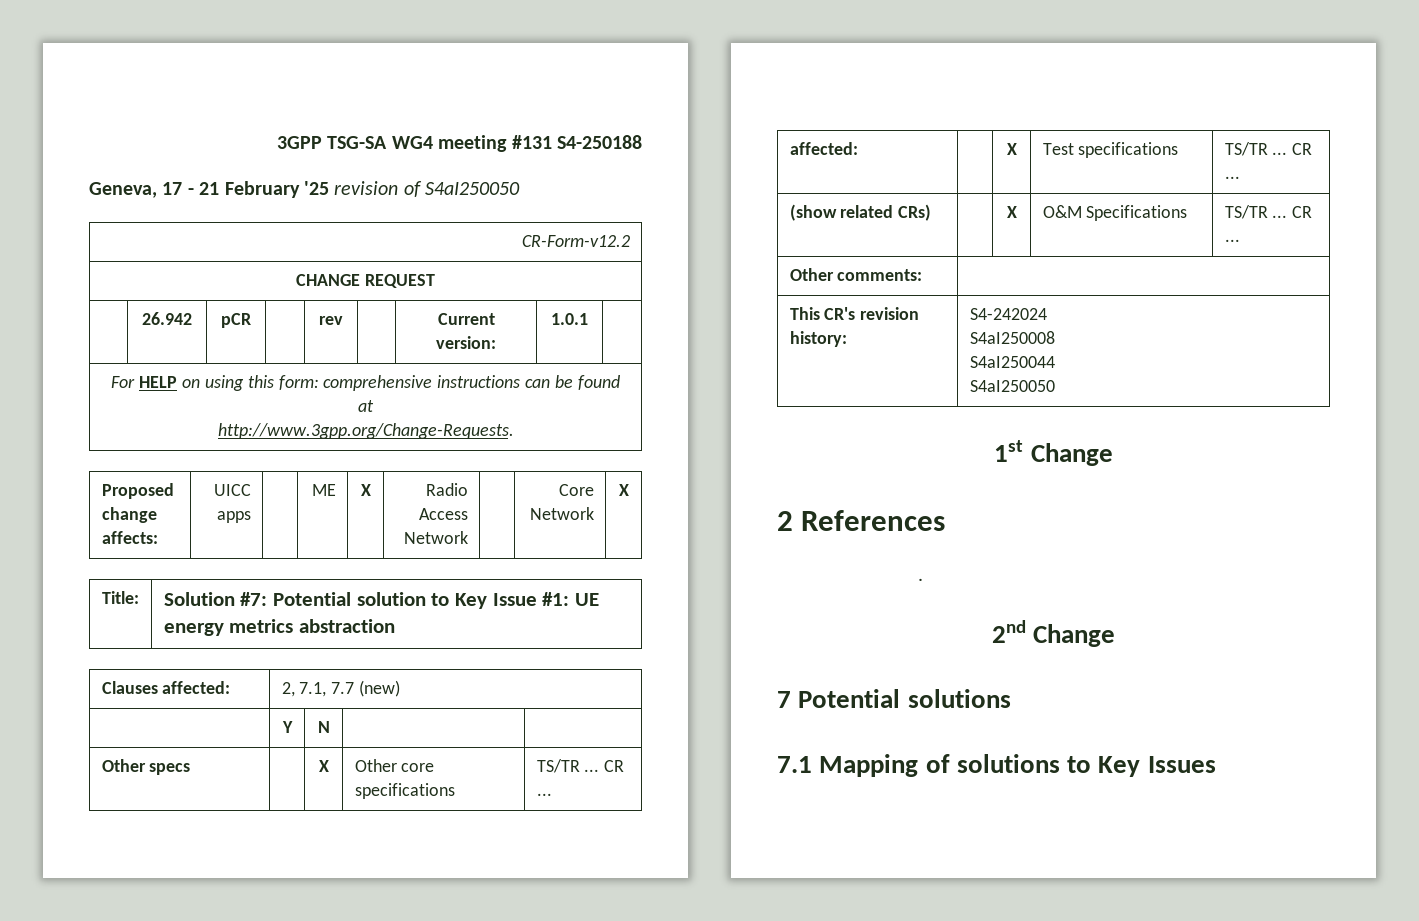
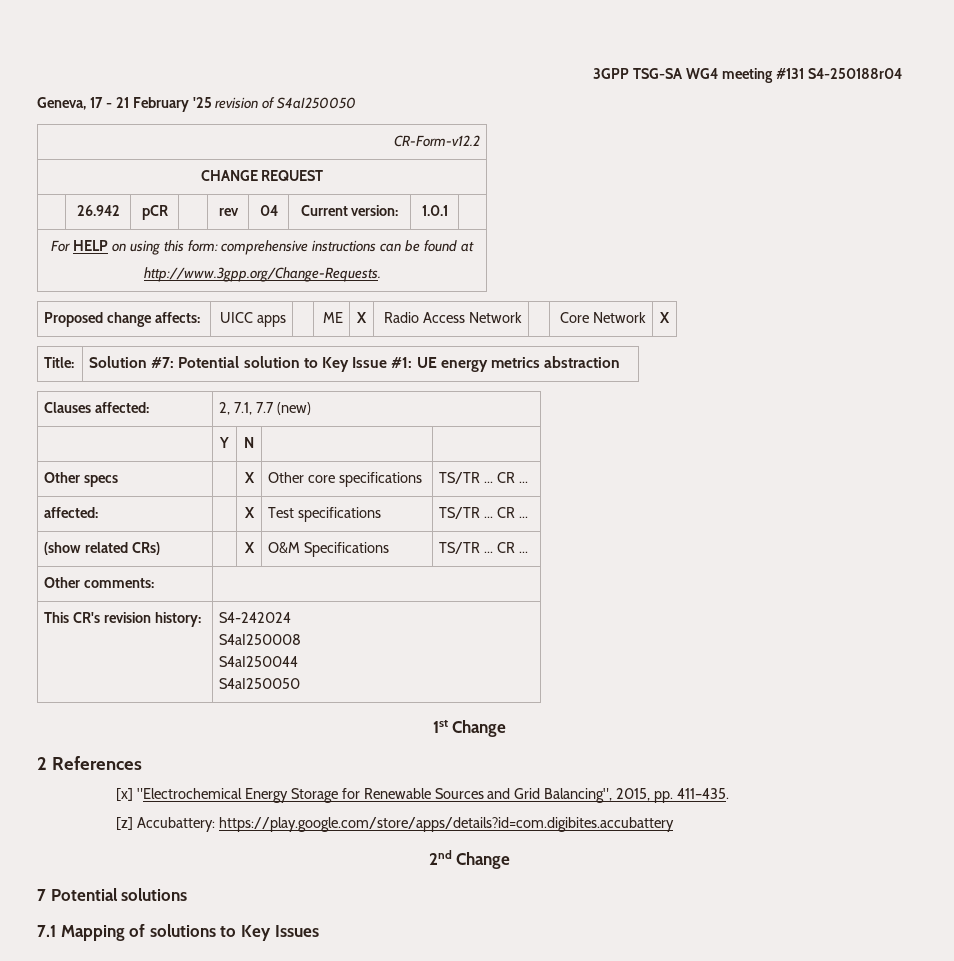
[556,135,642,149] S4-250188 -> [807,68,902,79] S4-250188r04
(343, 320) none -> [259,205,278,216] 04
[917,578,923,581] . -> [116,788,729,803] [116,817,674,832] [x] "Electrochemical Energy Storage for Renewable Sources and Grid Balancing", 2015, pp. 411–435. // [z] Accubattery: https://play.google.com/store/apps/details?id=com.digibites.accubattery

